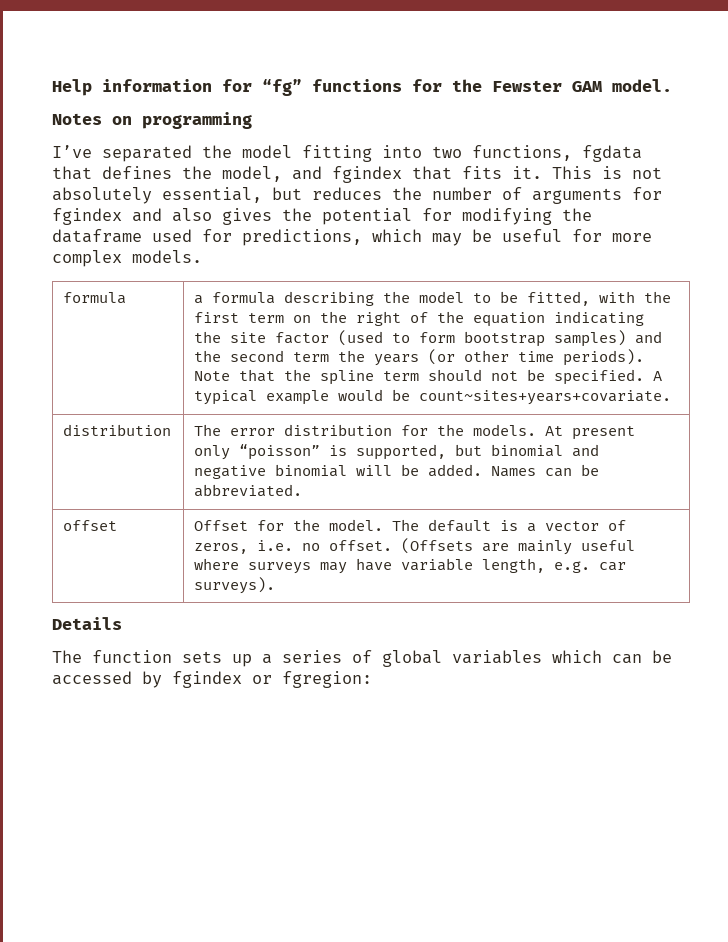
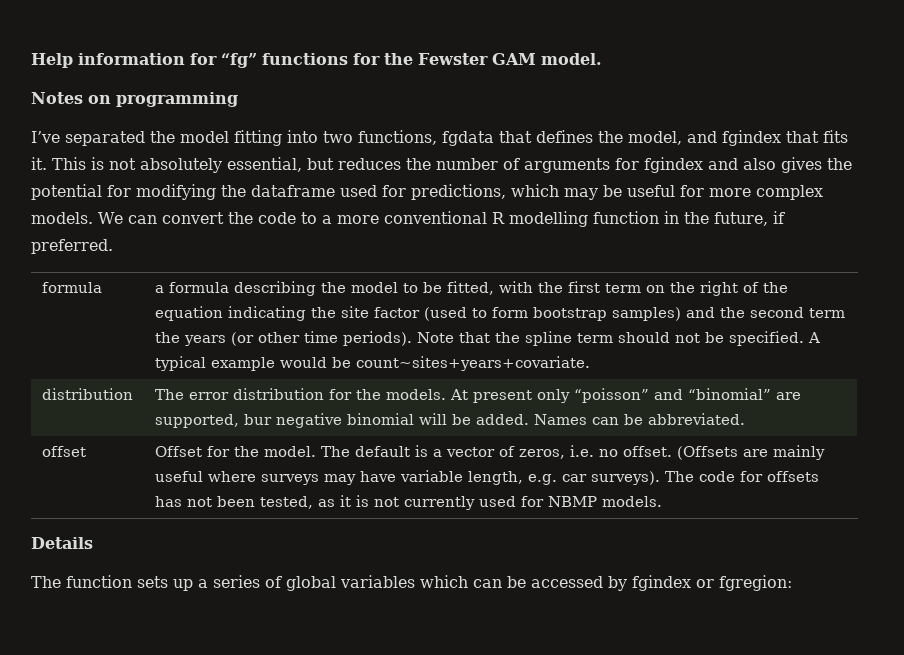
(202, 256) none -> [98,211,785,227] [31,239,113,254] We can convert the code to a more conventional R modelling function in the future, if preferred.
[329,444,600,460] is supported, but binomial and -> [653,388,801,400] [154,414,272,428] and “binomial” are supported, bur
(276, 585) none -> [664,471,819,482] [154,495,662,510] The code for offsets has not been tested, as it is not currently used for NBMP models.

